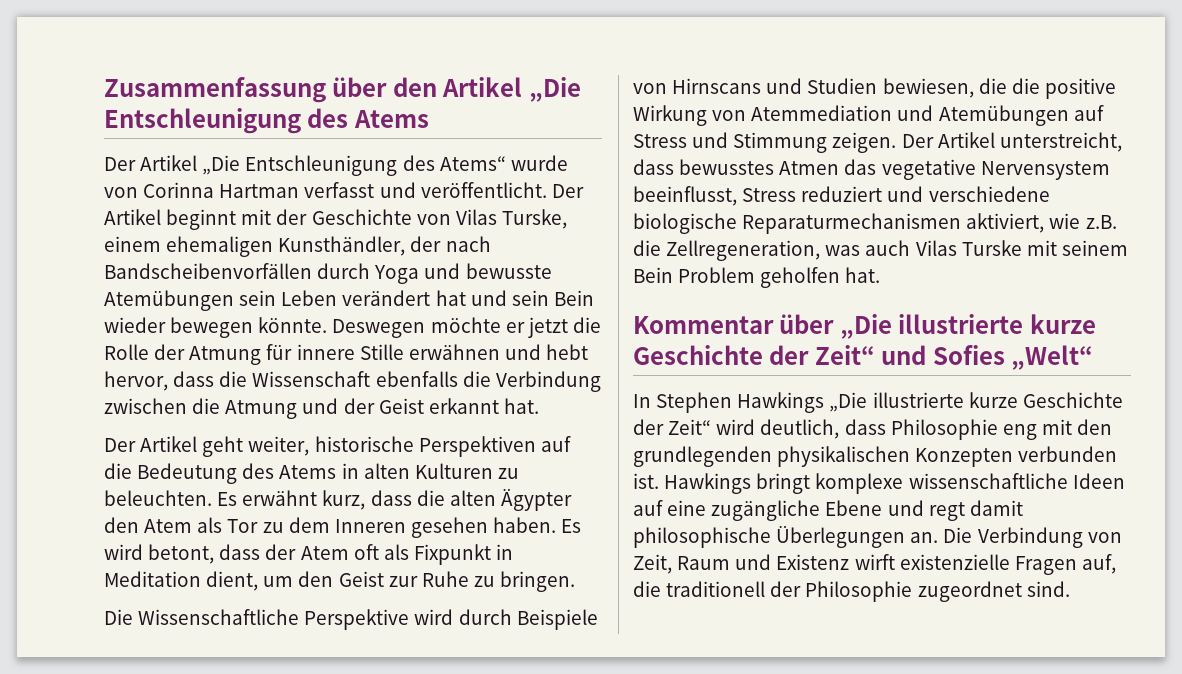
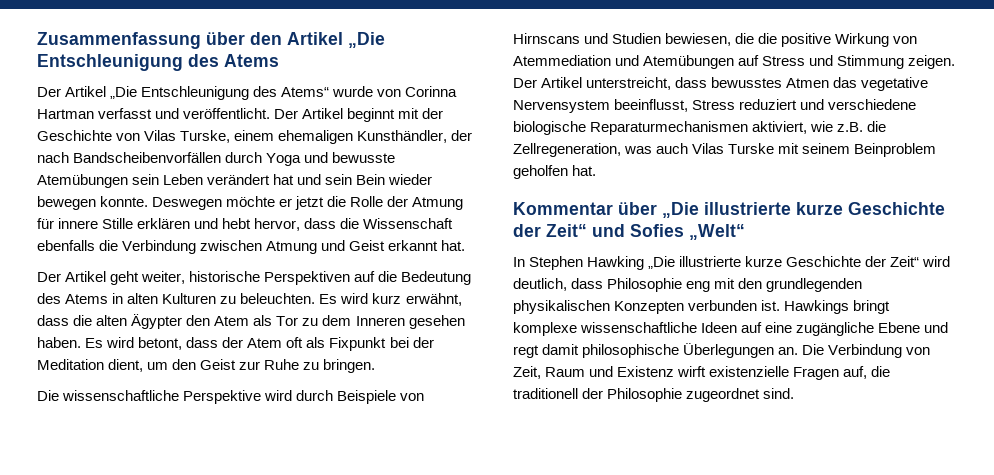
[258,317,328,333] könnte. -> [100,196,149,207] konnte.
[408,344,500,360] erwähnen -> [137,218,191,229] erklären
[192,398,221,414] die -> (263, 245) none
[343,398,375,414] der -> (346, 245) none
[242,490,366,510] erwähnt kurz, -> [340,293,462,306] wird kurz erwähnt,
[496,544,514,560] in -> [389,337,434,348] bei der
[138,609,300,625] Wissenschaftliche -> [62,390,180,401] wissenschaftliche
[633,267,756,283] Bein Problem -> [854,143,937,157] Beinproblem
[737,392,825,413] Hawkings -> [587,256,645,270] Hawking

